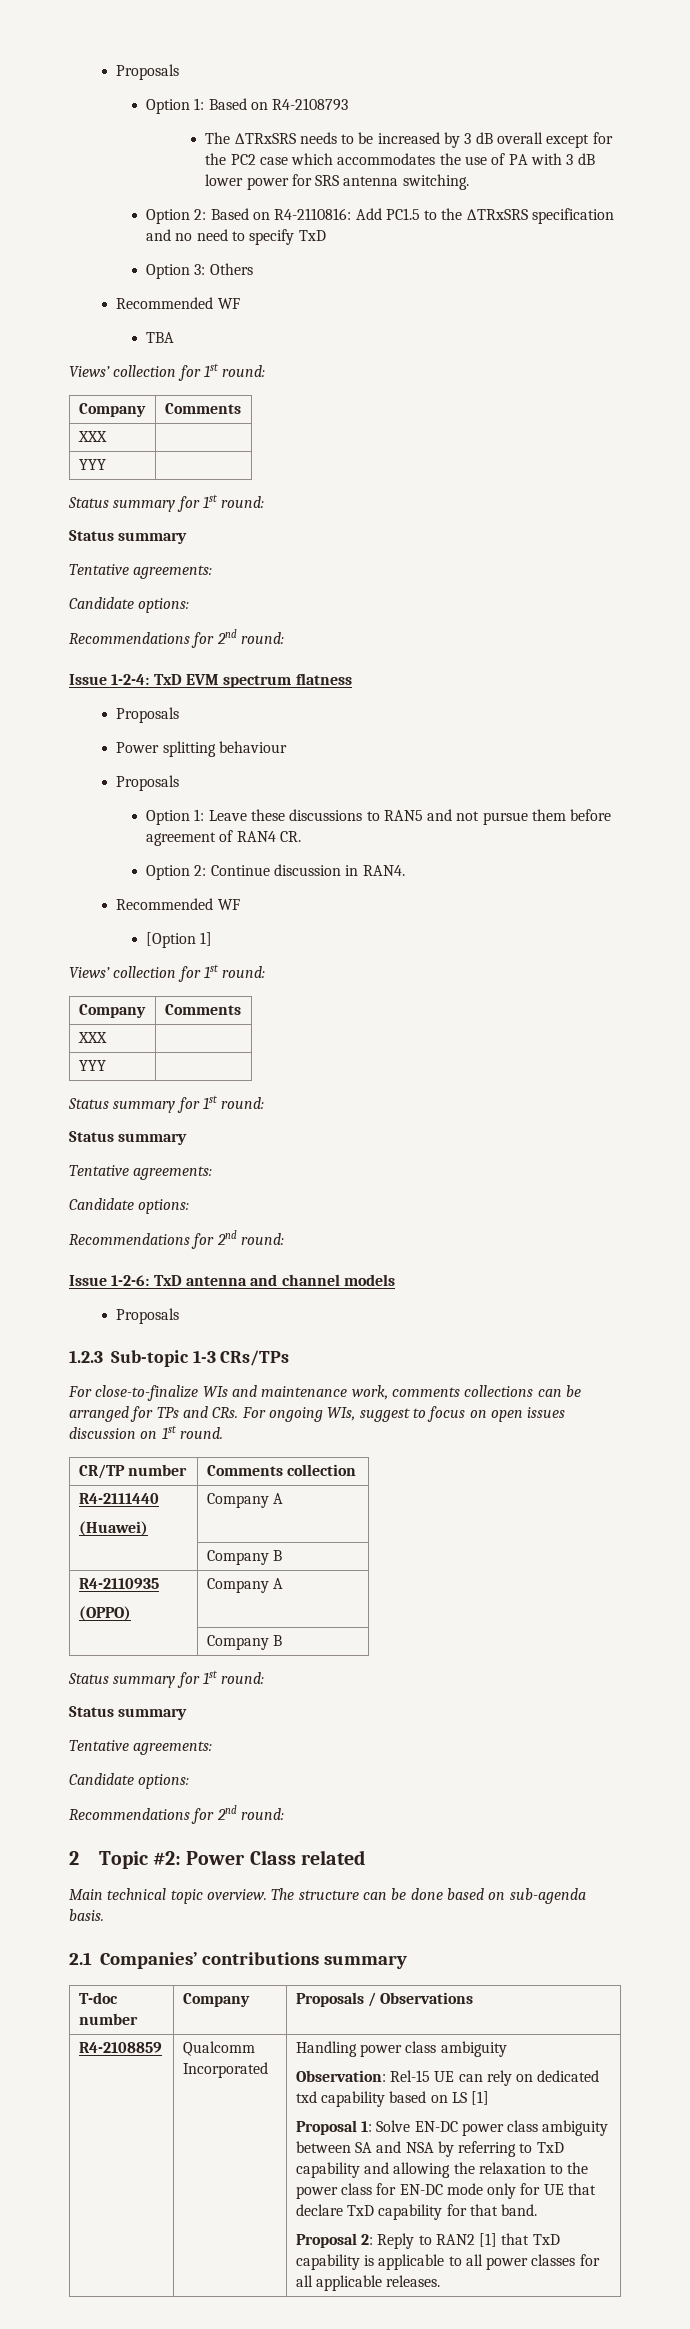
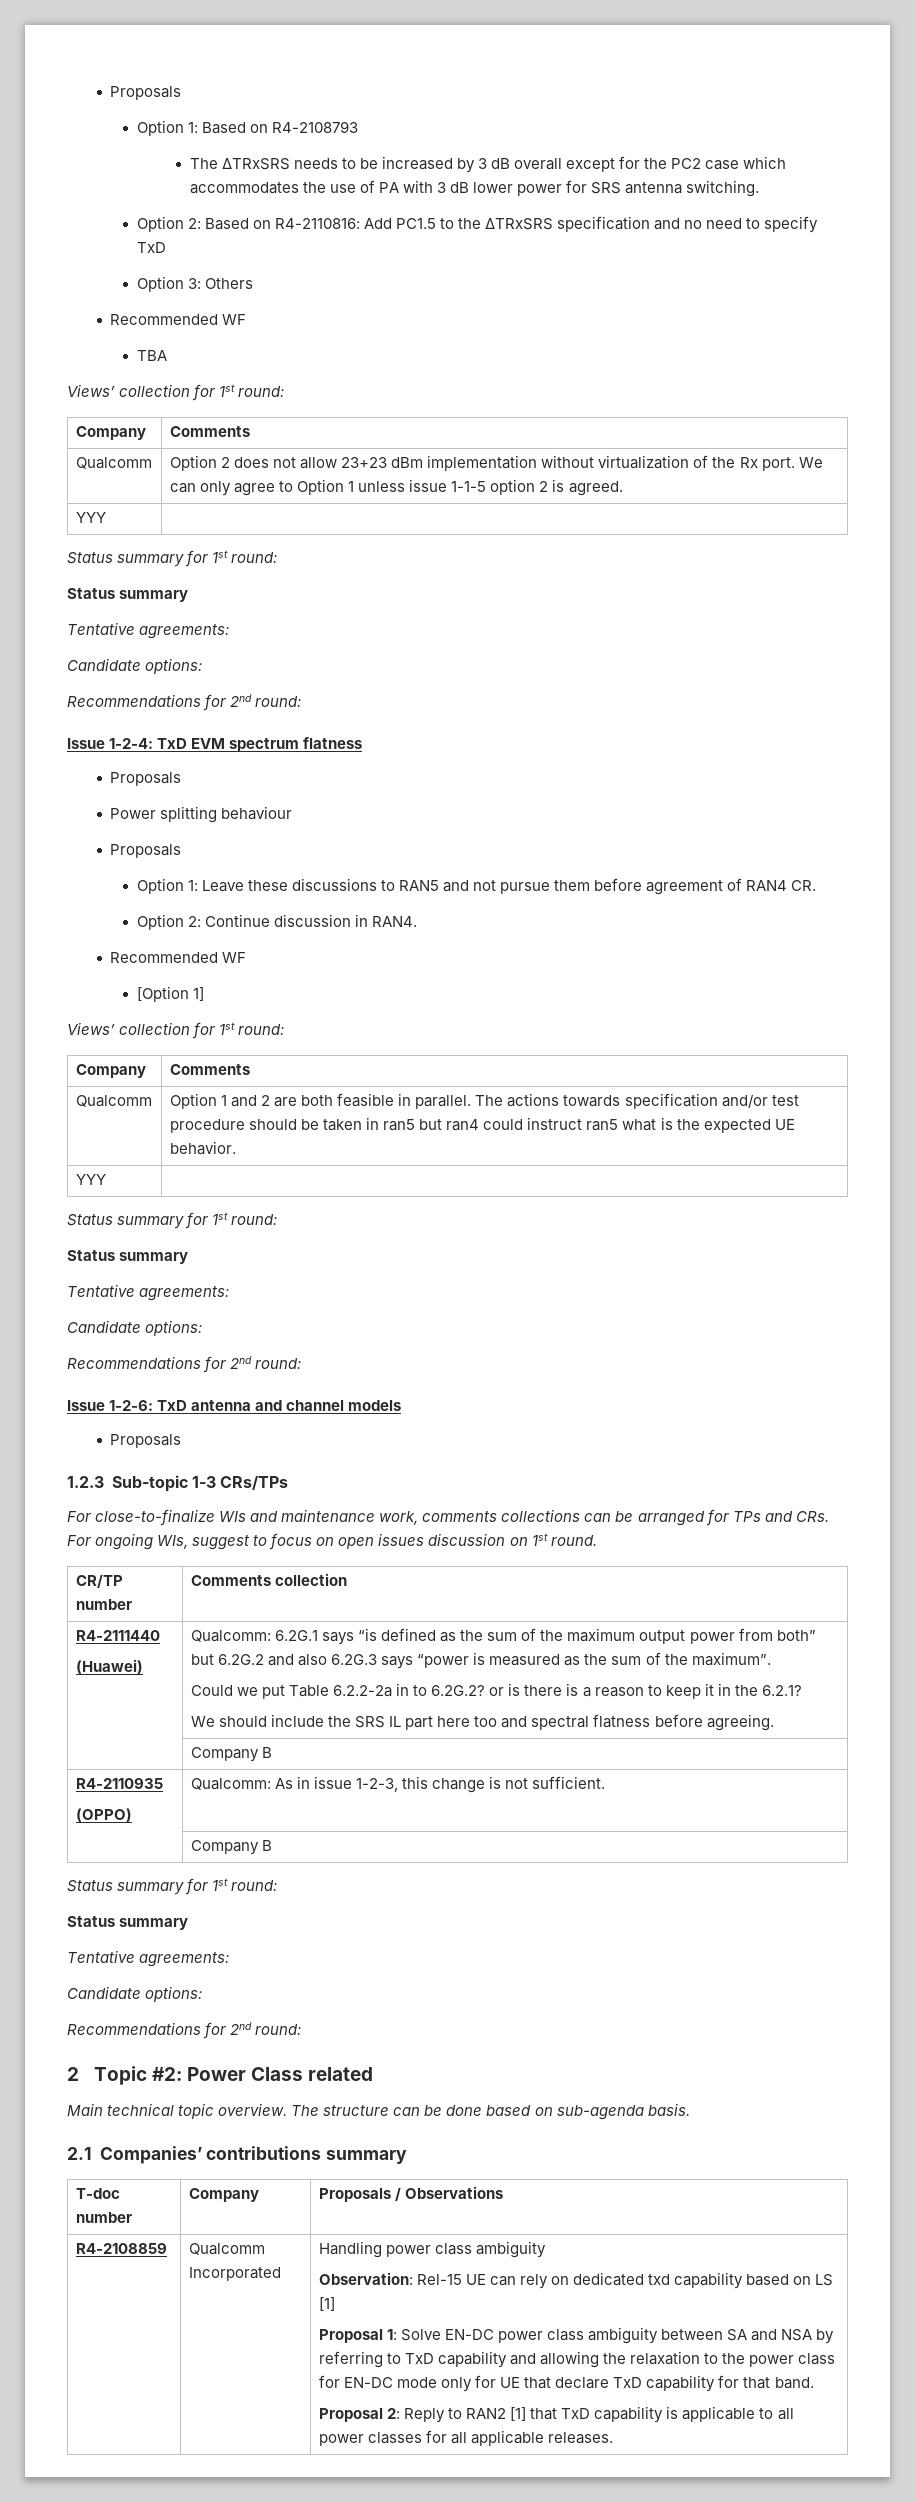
[77,431,107,442] XXX | -> [75,457,152,469] [169,455,823,471] [169,479,623,496] Qualcomm | Option 2 does not allow 23+23 dBm implementation without virtualization of the Rx port. We can only agree to Option 1 unless issue 1-1-5 option 2 is agreed.
[77,1032,107,1043] XXX | -> [75,1095,152,1107] [169,1093,799,1109] [169,1117,795,1133] [169,1141,236,1155] Qualcomm | Option 1 and 2 are both feasible in parallel. The actions towards specification and/or test procedure should be taken in ran5 but ran4 could instruct ran5 what is the expected UE behavior.
[206,1493,283,1508] [206,1550,282,1565] [78,1578,159,1589] [78,1606,131,1621] [206,1578,283,1593] Company A // | Company B // R4-2110935 // (OPPO) | Company A -> [190,1628,816,1645] [190,1652,771,1669] [190,1683,802,1699] [190,1714,774,1731] [190,1747,272,1762] [75,1778,163,1789] [75,1808,132,1822] [190,1776,606,1793] Qualcomm: 6.2G.1 says “is defined as the sum of the maximum output power from both” but 6.2G.2 and also 6.2G.3 says “power is measured as the sum of the maximum”. // Could we put Table 6.2.2-2a in to 6.2G.2? or is there is a reason to keep it in the 6.2.1? // We should include the SRS IL part here too and spectral flatness before agreeing. // | Company B // R4-2110935 // (OPPO) | Qualcomm: As in issue 1-2-3, this change is not sufficient.

